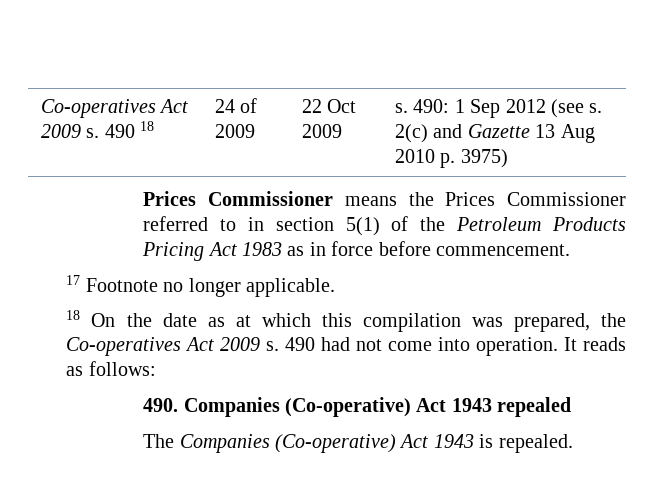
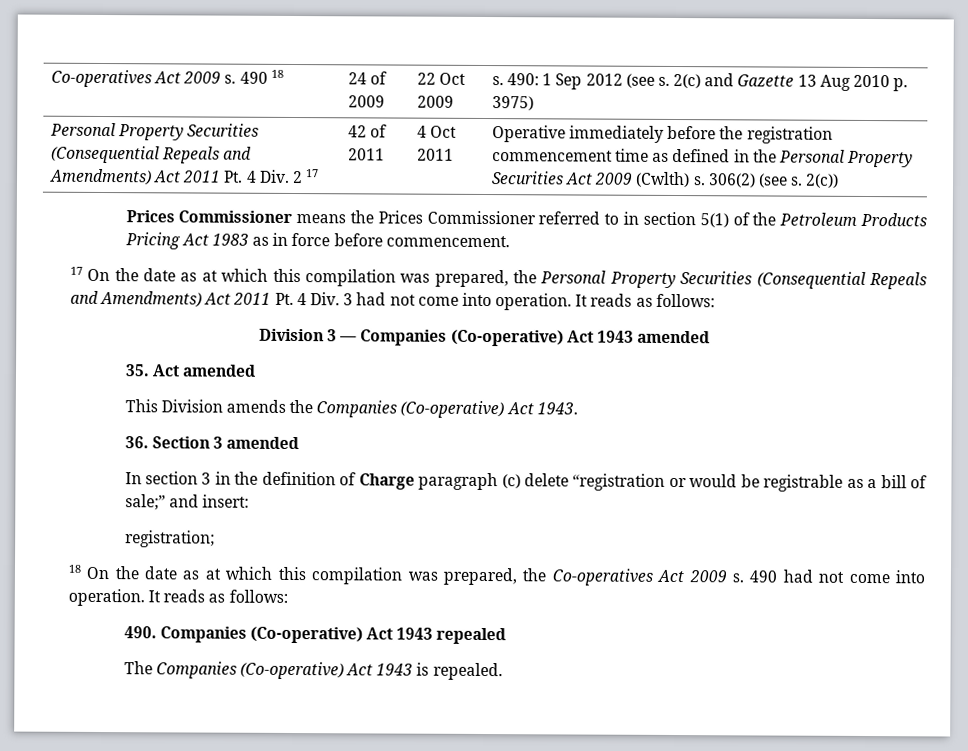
(508, 158) none -> [49,122,260,141] [50,145,253,164] [48,168,320,186] [347,124,387,138] [347,148,385,161] [416,125,457,138] [416,148,454,161] [491,125,833,144] [491,148,914,168] [491,171,840,188] // Personal Property Securities (Consequential Repeals and Amendments) Act 2011 Pt. 4 Div. 2 17 | 42 of 2011 | 4 Oct 2011 | Operative immediately before the registration commencement time as defined in the Personal Property Securities Act 2009 (Cwlth) s. 306(2) (see s. 2(c))
[85,278,336,297] Footnote no longer applicable. -> [87,268,928,290] [69,290,715,311] [258,328,711,347] [124,364,256,377] [124,399,578,419] [124,436,300,450] [124,471,928,492] [124,494,249,511] [124,530,215,548] On the date as at which this compilation was prepared, the Personal Property Securities (Consequential Repeals and Amendments) Act 2011 Pt. 4 Div. 3 had not come into operation. It reads as follows: // Division 3 — Companies (Co-operative) Act 1943 amended // 35. Act amended // This Division amends the Companies (Co-operative) Act 1943. // 36. Section 3 amended // In section 3 in the definition of Charge paragraph (c) delete “registration or would be registrable as a bill of sale;” and insert: // registration;

